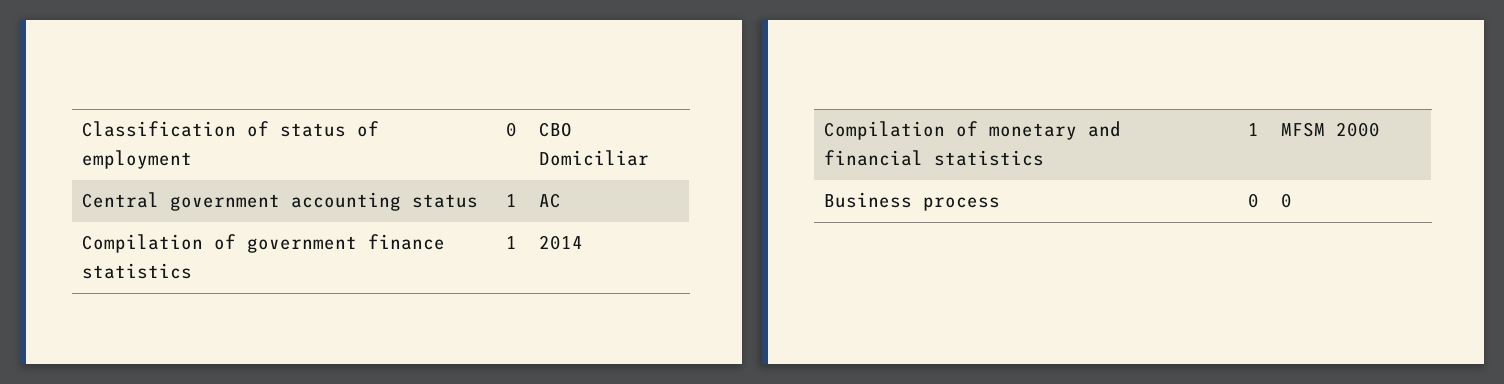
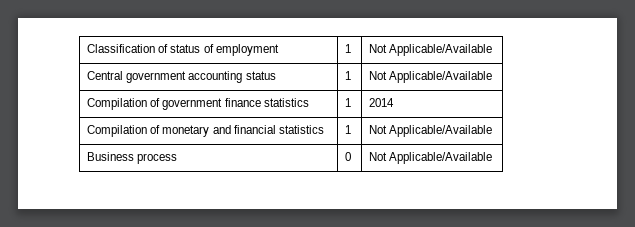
[506,122,518,137] [539,122,573,137] [539,150,650,166] 0 | CBO Domiciliar -> [345,44,352,53] [369,44,493,56] 1 | Not Applicable/Available
[539,193,562,208] AC -> [369,71,493,83] Not Applicable/Available
[1281,122,1381,137] MFSM 2000 -> [369,125,493,137] Not Applicable/Available
[1281,193,1293,208] 0 -> [369,152,493,164] Not Applicable/Available

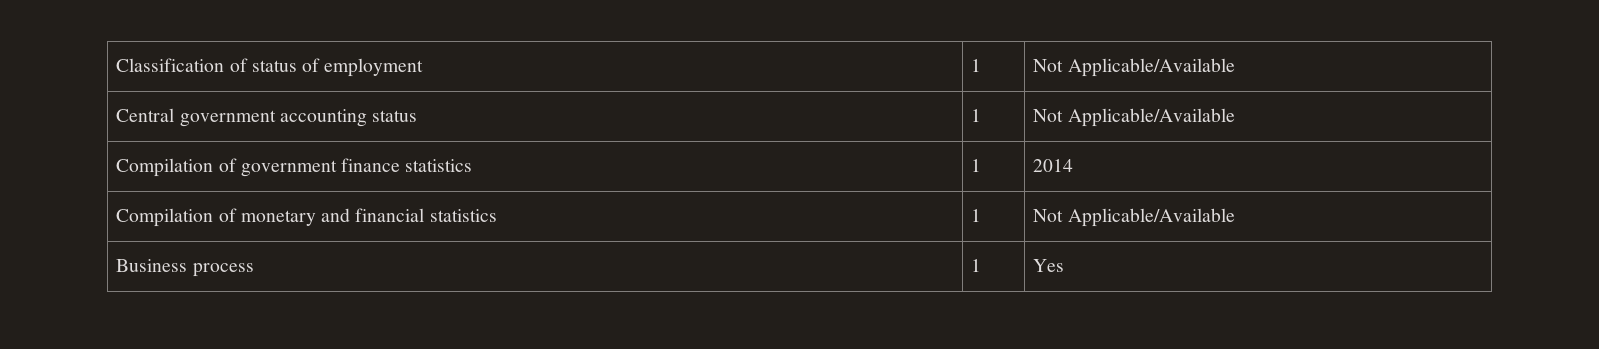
[345,152,352,161] [369,152,493,164] 0 | Not Applicable/Available -> [971,259,982,272] [1033,259,1065,272] 1 | Yes

